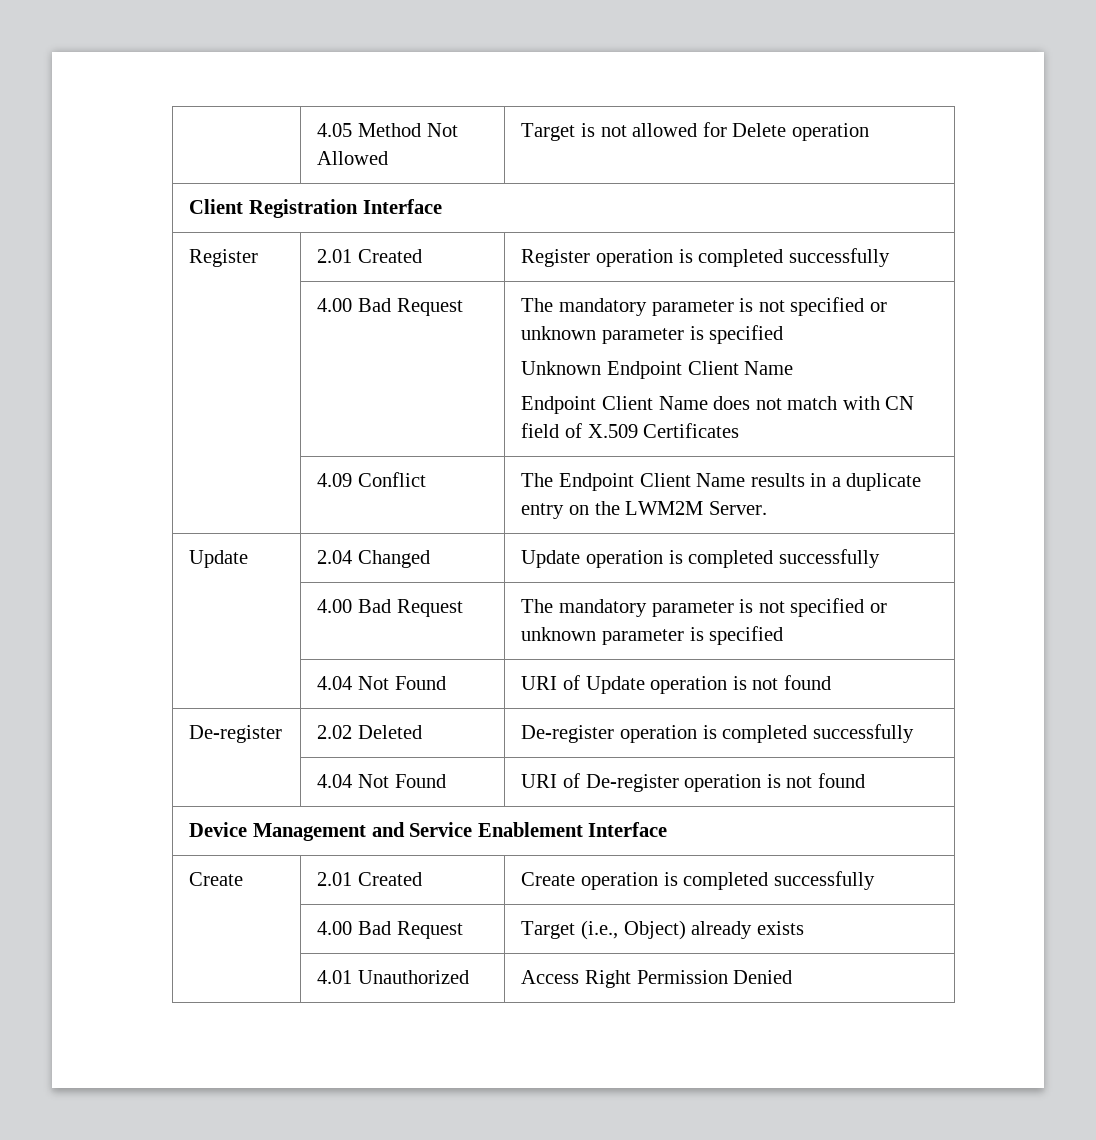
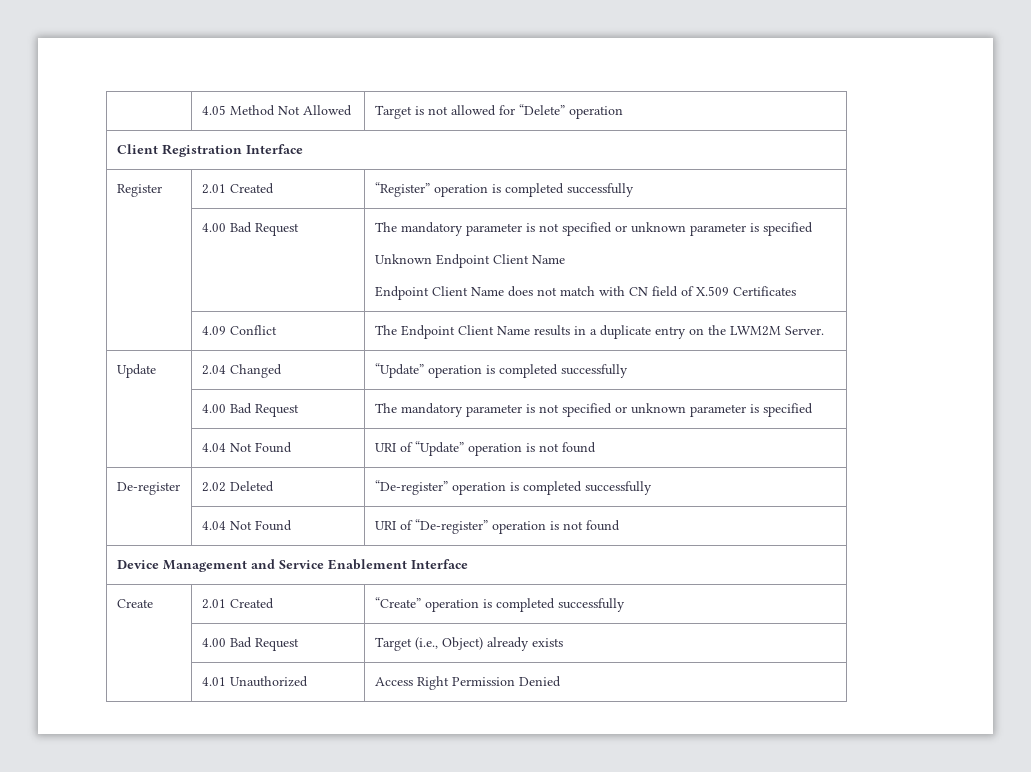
[732,123,787,137] Delete -> [518,104,565,115] “Delete”
[521,249,591,267] Register -> [374,182,430,197] “Register”
[521,550,581,568] Update -> [374,363,424,378] “Update”
[585,676,645,694] Update -> [414,441,464,456] “Update”
[521,725,615,743] De-register -> [374,480,448,495] “De-register”
[585,774,679,792] De-register -> [414,519,488,534] “De-register”
[521,872,576,886] Create -> [374,597,421,608] “Create”

